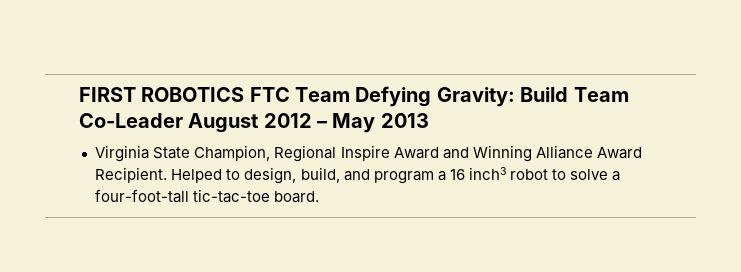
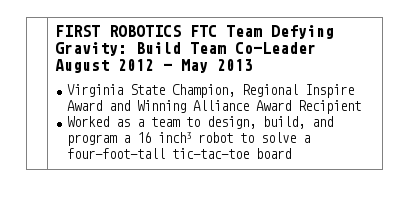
[95,167,223,183] Recipient. Helped -> [297,100,361,114] [66,116,180,127] Recipient // Worked as a team
[274,191,320,203] board. -> [255,148,291,159] board

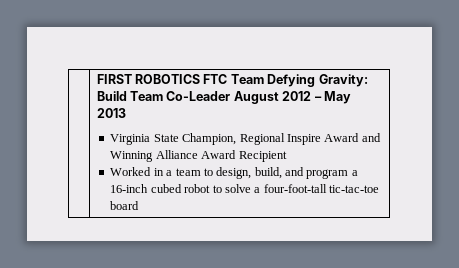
[115,119,130,127] as -> [153,168,164,176] in
[136,132,191,143] 16 inch3 -> [110,184,182,193] 16-inch cubed

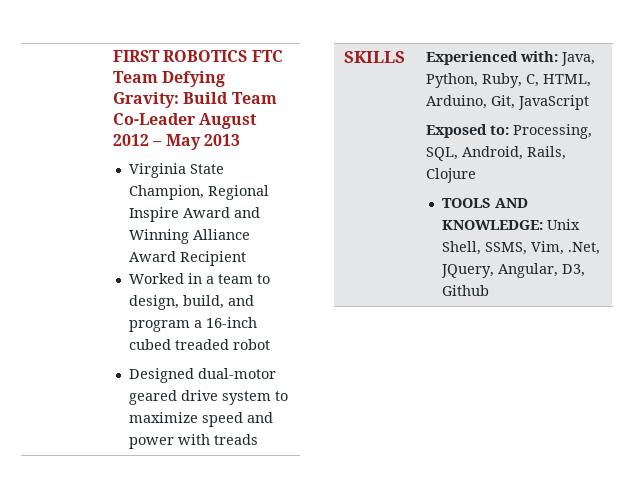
(182, 188) none -> [175,339,230,350] treaded
[212,184,380,193] [110,201,140,210] to solve a four-foot-tall tic-tac-toe board -> [129,368,277,383] [129,390,289,405] [129,412,274,427] [129,434,259,449] [344,51,406,63] [426,51,596,66] [426,73,592,88] [426,95,590,110] [426,124,593,139] [426,146,567,161] [426,168,477,183] [442,198,529,208] [442,219,581,230] [442,241,601,255] [441,263,586,278] [442,285,490,296] // Designed dual-motor geared drive system to maximize speed and power with treads // SKILLS | Experienced with: Java, Python, Ruby, C, HTML, Arduino, Git, JavaScript // Exposed to: Processing, SQL, Android, Rails, Clojure // TOOLS AND KNOWLEDGE: Unix Shell, SSMS, Vim, .Net, JQuery, Angular, D3, Github

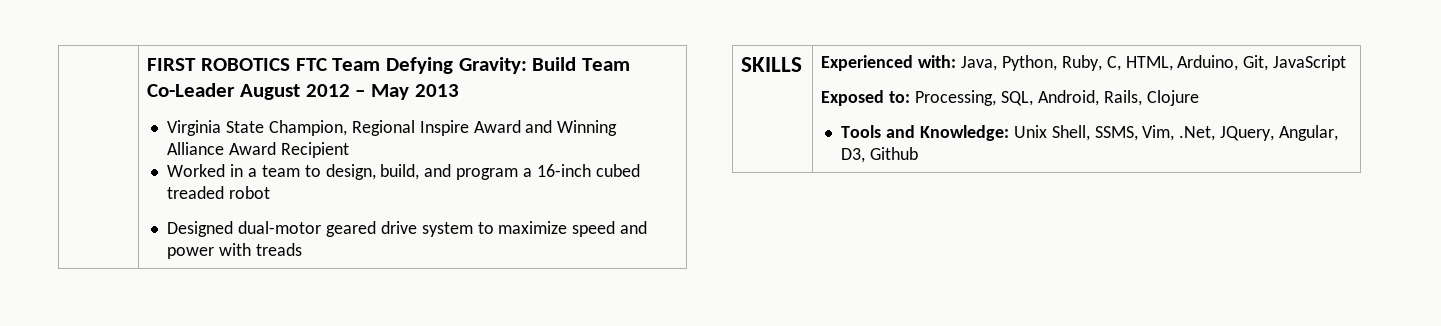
[442,198,529,208] [442,220,544,230] TOOLS AND KNOWLEDGE: -> [841,125,1009,141] Tools and Knowledge:

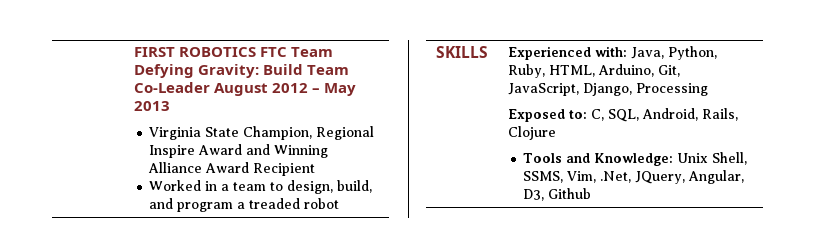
[536,164,640,177] 16-inch cubed -> (246, 205) none
[167,221,648,237] [167,243,302,259] // Designed dual-motor geared drive system to maximize speed and power with treads -> (340, 203) none
[1106,56,1121,71] C, -> (545, 71) none
[1273,55,1347,71] JavaScript -> [507,83,708,96] JavaScript, Django, Processing
[915,90,997,106] Processing, -> [590,109,604,121] C,

